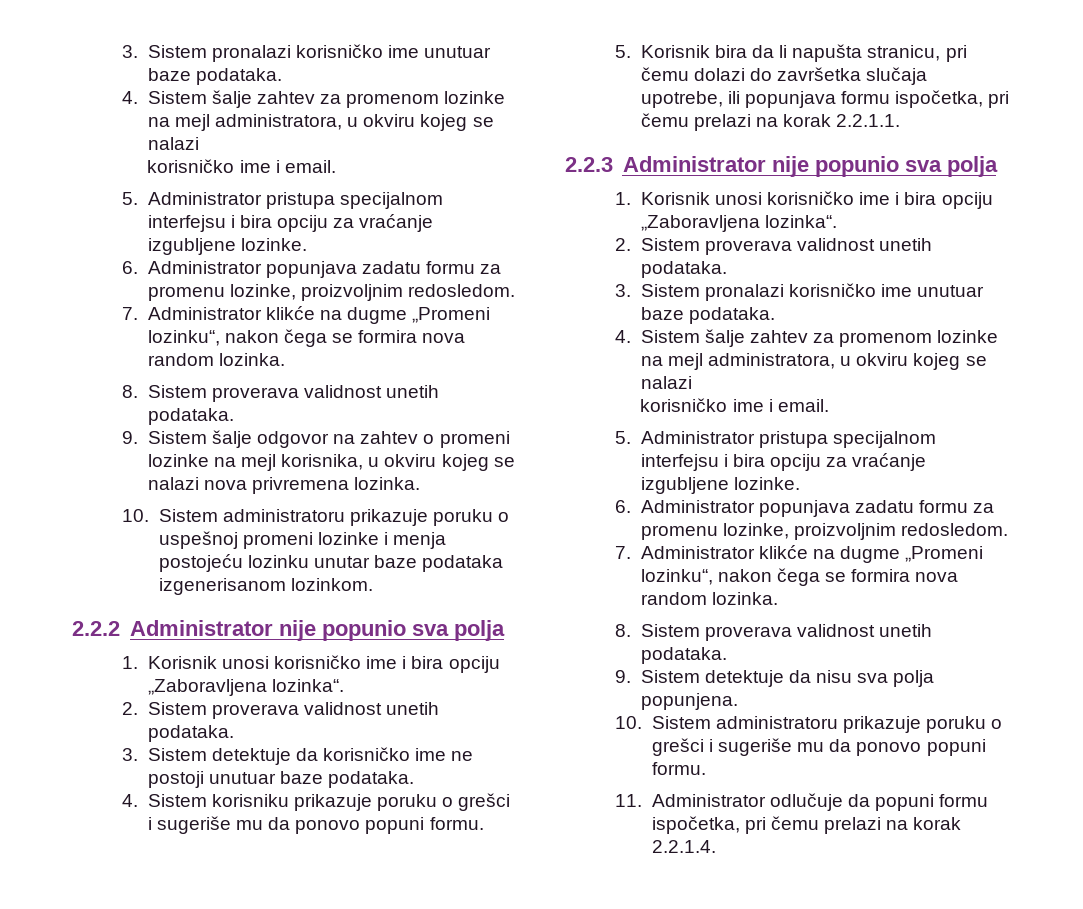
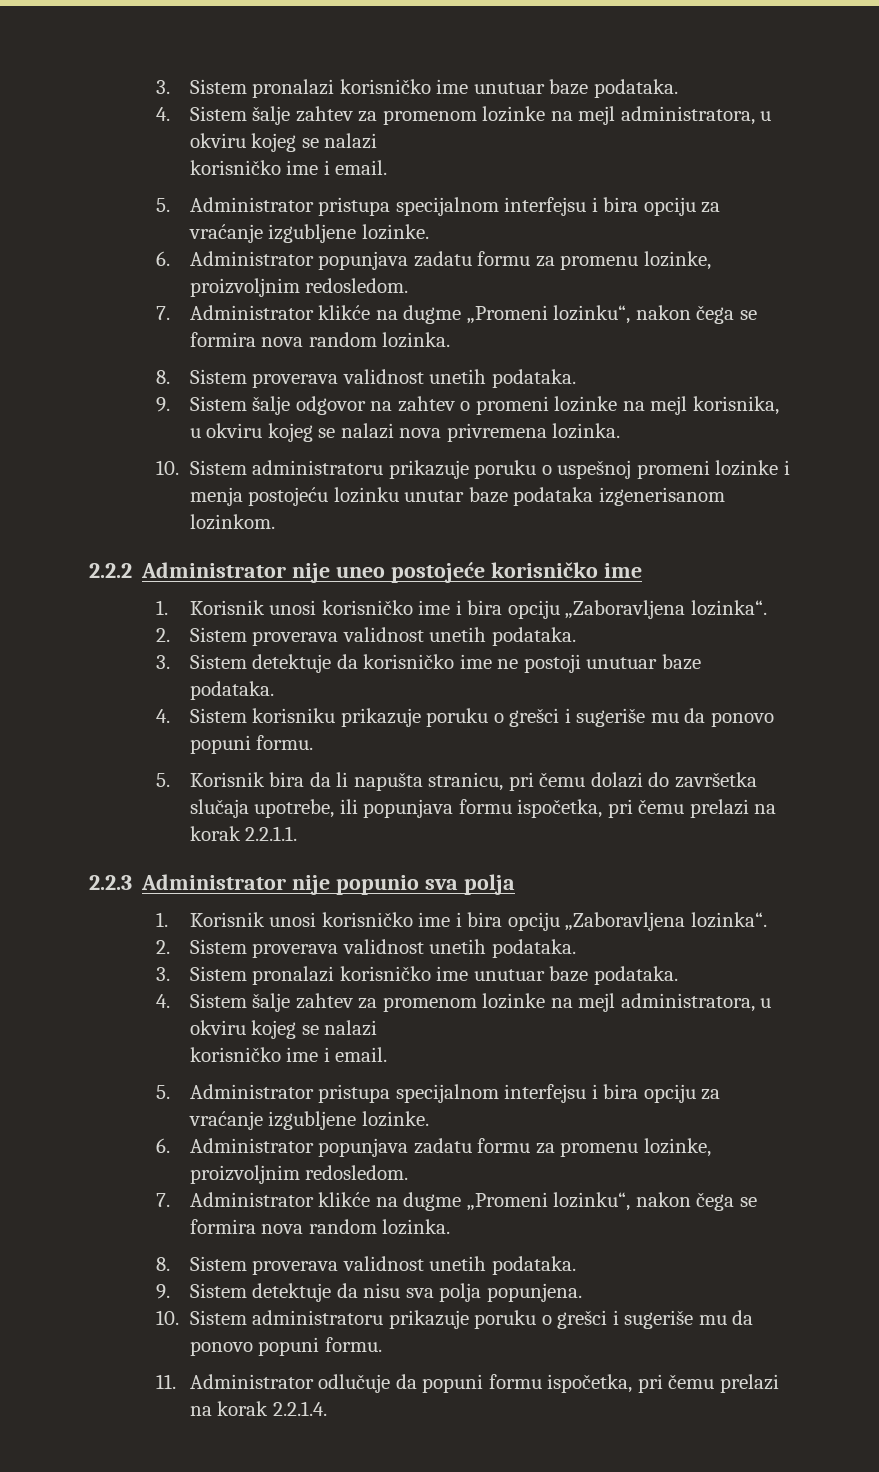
[321,620,505,641] popunio sva polja -> [336,562,642,583] uneo postojeće korisničko ime

